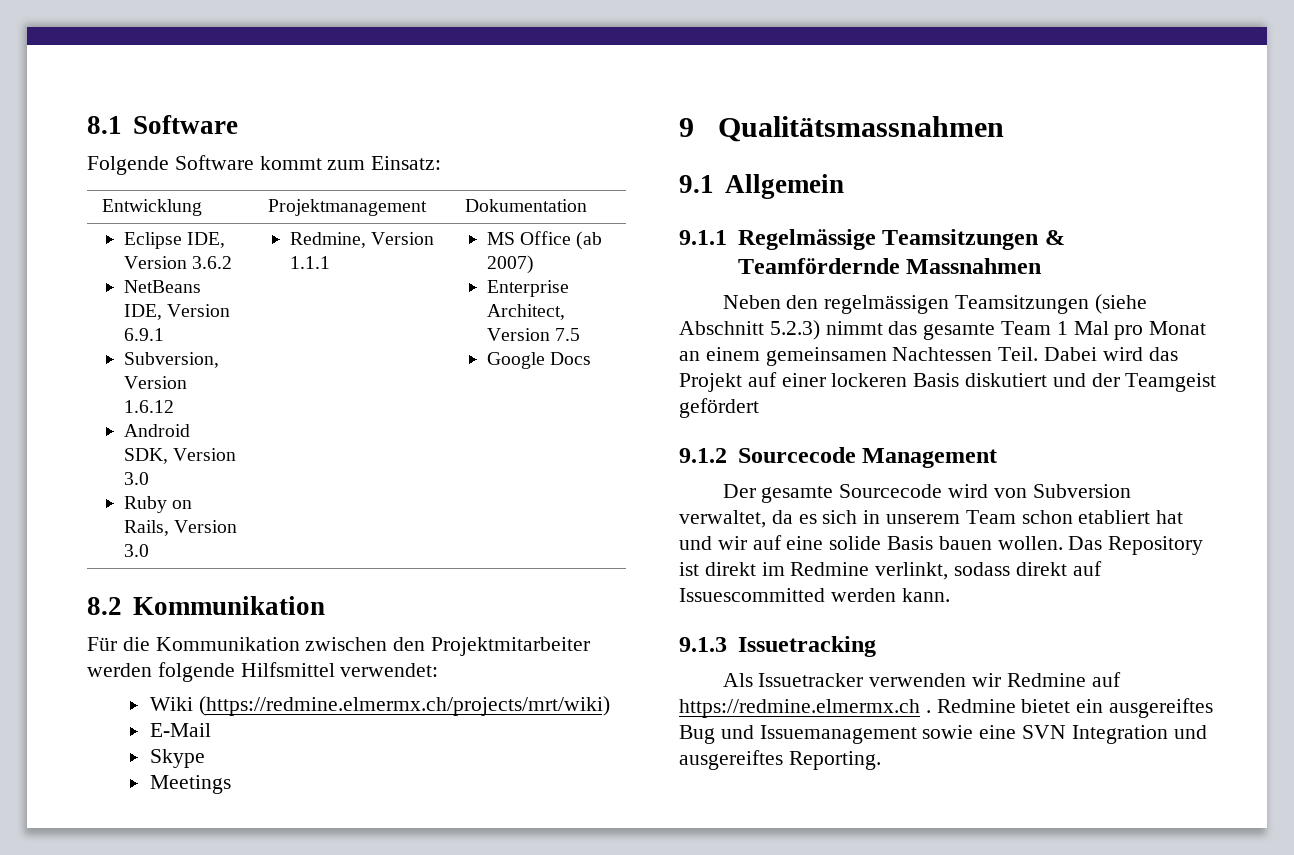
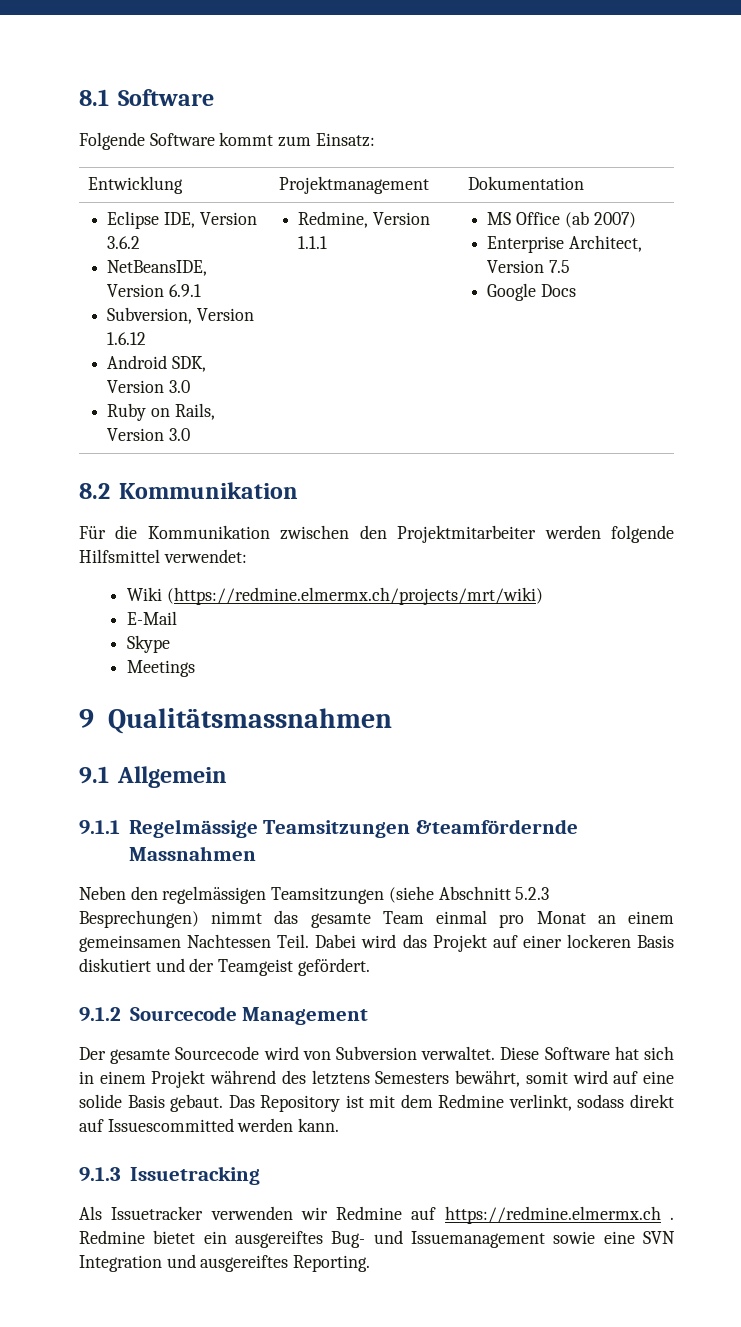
[123,280,201,293] [123,304,162,320] NetBeans IDE, -> [107,260,208,276] NetBeansIDE,
[1044,230,1065,245] [737,258,900,274] & Teamfördernde -> [415,819,578,834] &teamfördernde
[769,320,820,340] 5.2.3) -> [515,887,550,900] [79,910,199,928] 5.2.3 Besprechungen)
[1056,321,1109,335] 1 Mal -> [436,910,488,924] einmal
[679,398,759,418] gefördert -> [297,958,370,976] gefördert.
[679,510,1184,528] [679,536,747,550] verwaltet, da es sich in unserem Team schon etabliert hat und wir -> [421,1046,674,1060] [79,1070,608,1088] verwaltet. Diese Software hat sich in einem Projekt während des letztens Semesters bewährt, somit wird
[938,536,1063,550] bauen wollen. -> [170,1094,224,1112] gebaut.
[704,562,785,576] direkt im -> [369,1094,433,1108] mit dem
[679,725,715,744] Bug -> [331,1231,366,1248] Bug-

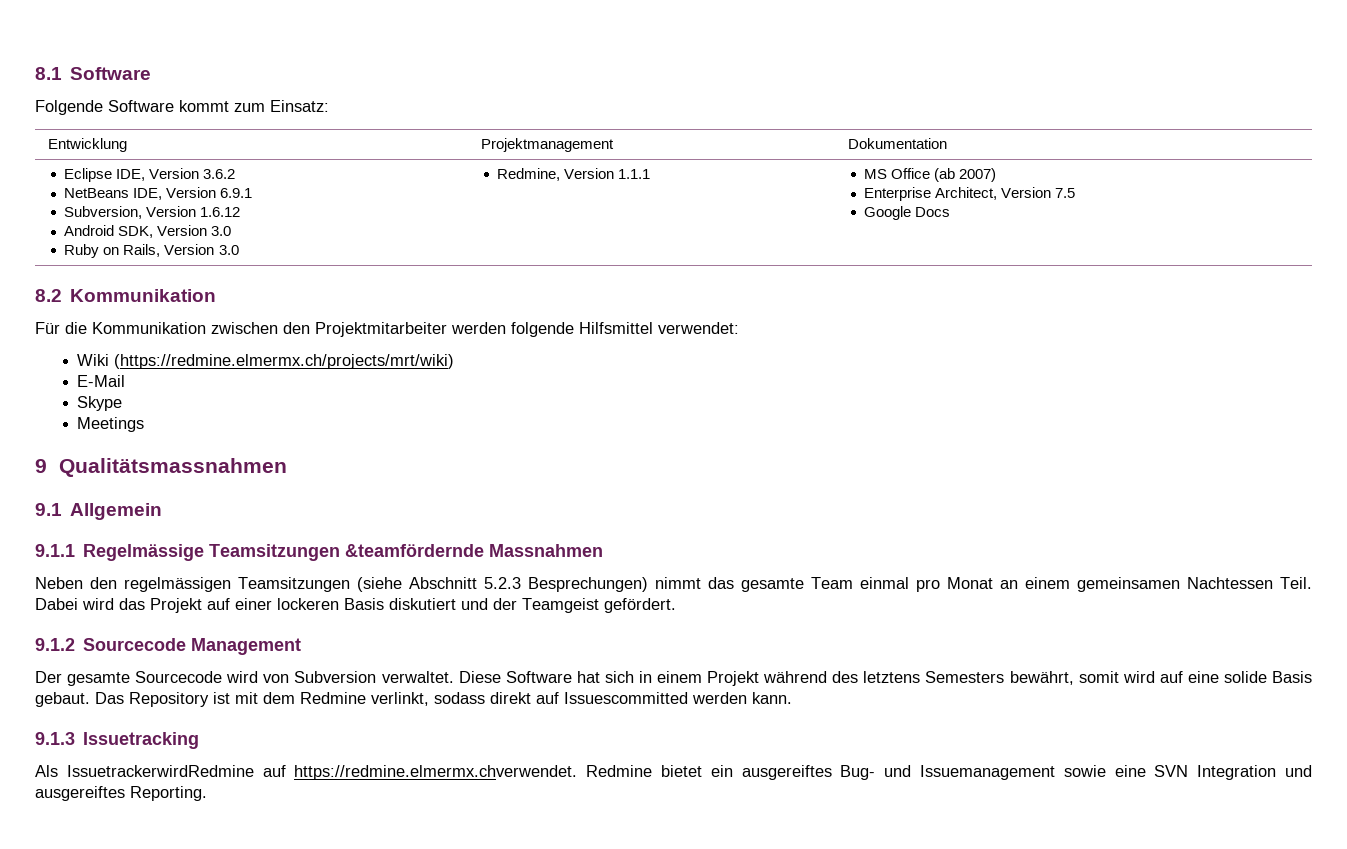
[107,260,208,276] NetBeansIDE, -> [64,188,163,200] NetBeans IDE,
[111,1206,675,1224] Issuetracker verwenden wir Redmine auf https://redmine.elmermx.ch . -> [66,765,578,780] IssuetrackerwirdRedmine auf https://redmine.elmermx.chverwendet.

